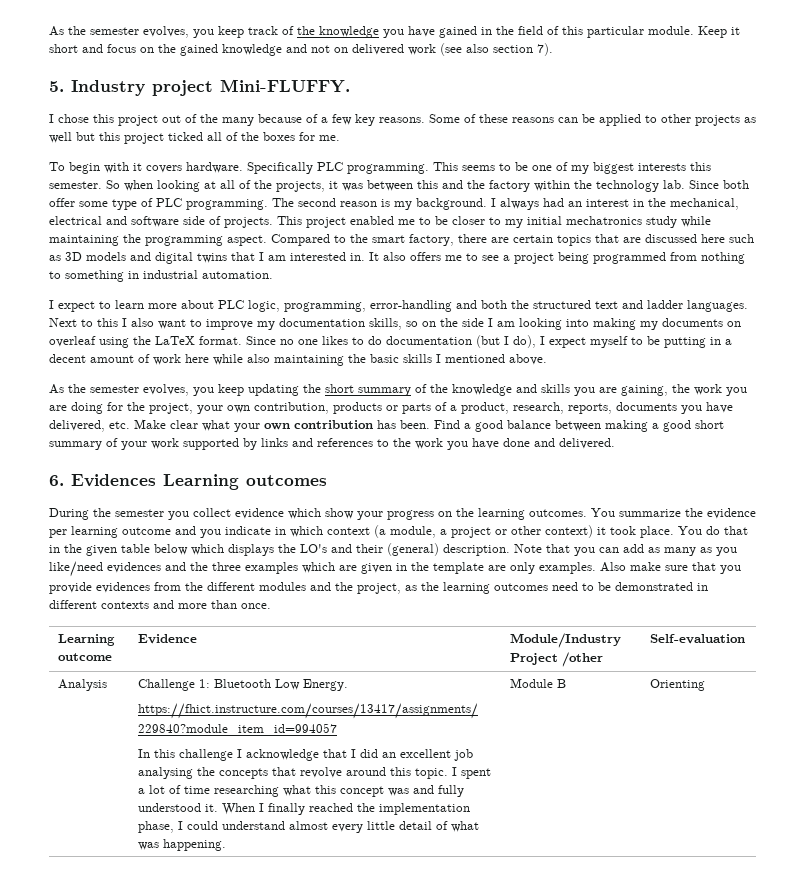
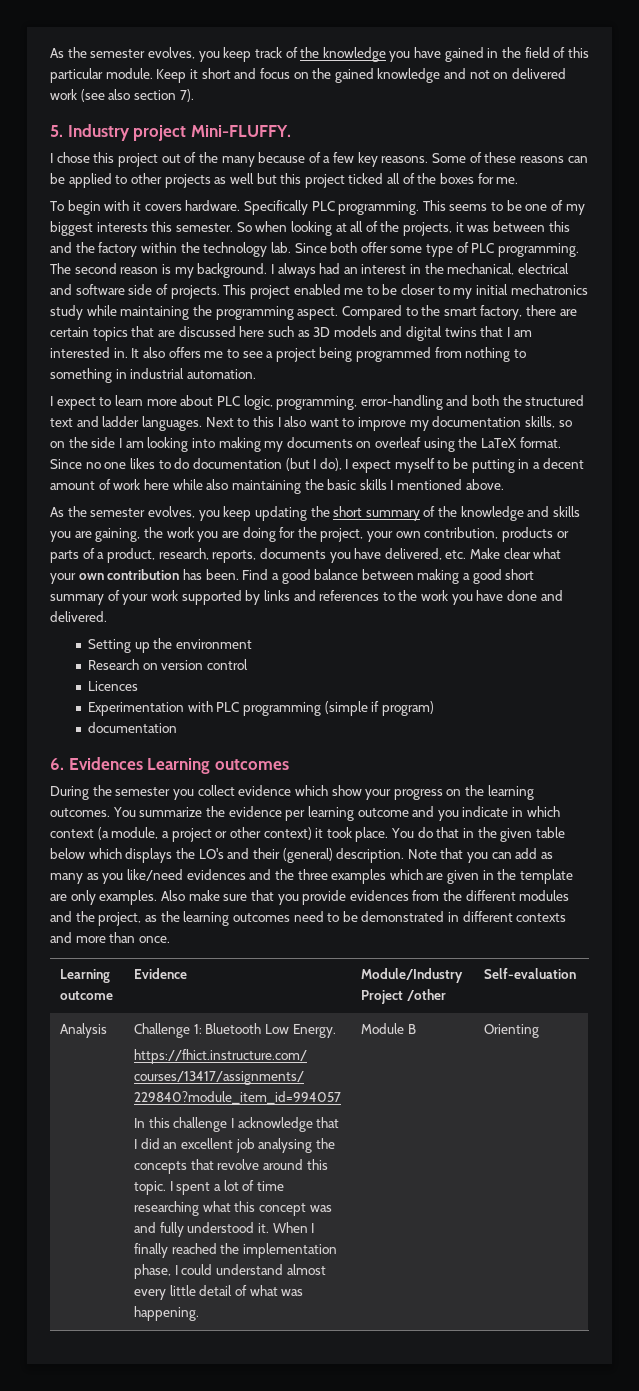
(615, 443) none -> [87,638,252,653] [87,659,248,670] [87,681,138,691] [87,701,434,716] [87,722,177,733] // Setting up the environment // Research on version control // Licences // Experimentation with PLC programming (simple if program) // documentation

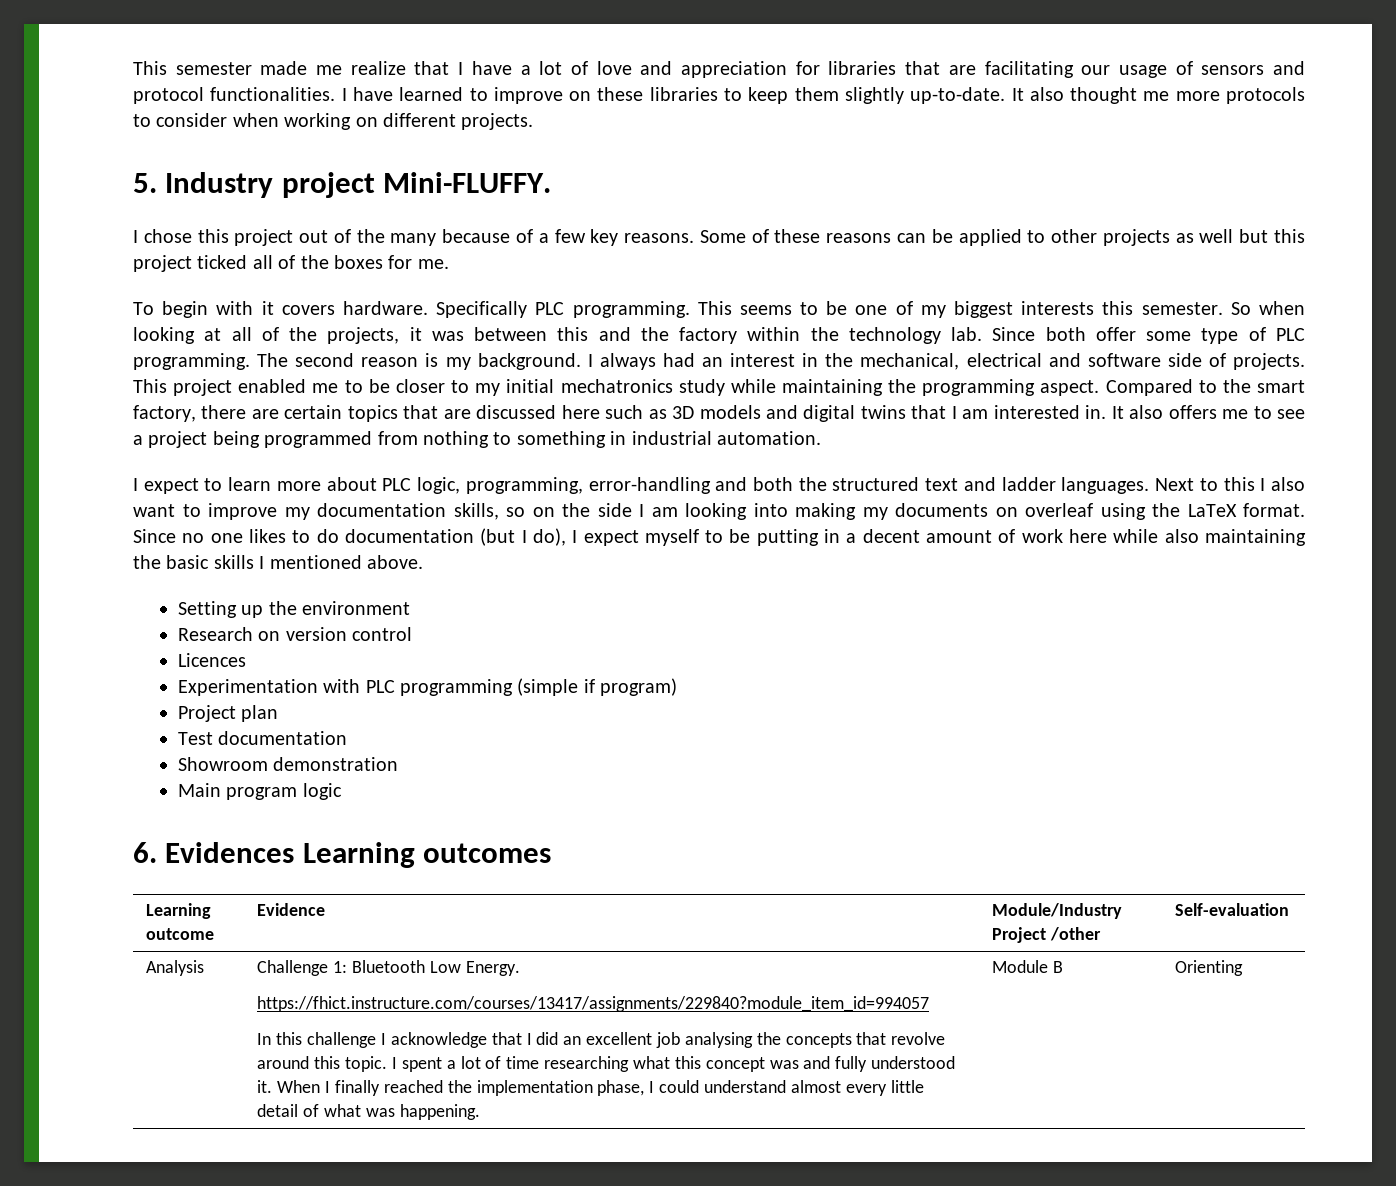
[50,47,589,62] [50,68,567,83] [50,89,194,102] As the semester evolves, you keep track of the knowledge you have gained in the field of this particular module. Keep it short and focus on the gained knowledge and not on delivered work (see also section 7). -> [133,61,1305,78] [133,87,1305,104] [133,113,534,130] This semester made me realize that I have a lot of love and appreciation for libraries that are facilitating our usage of sensors and protocol functionalities. I have learned to improve on these libraries to keep them slightly up-to-date. It also thought me more protocols to consider when working on different projects.
[50,506,581,521] [50,527,569,542] [50,548,562,563] [50,569,535,584] [50,590,563,605] [50,611,107,622] // As the semester evolves, you keep updating the short summary of the knowledge and skills you are gaining, the work you are doing for the project, your own contribution, products or parts of a product, research, reports, documents you have delivered, etc. Make clear what your own contribution has been. Find a good balance between making a good short summary of your work supported by links and references to the work you have done and delivered. -> (423, 562) none
[87,722,177,733] [50,757,289,774] [50,785,534,800] [50,806,560,821] [50,827,565,842] [50,848,554,863] [50,869,574,884] [50,890,570,905] [50,911,567,926] [50,932,170,943] documentation // 6. Evidences Learning outcomes // During the semester you collect evidence which show your progress on the learning outcomes. You summarize the evidence per learning outcome and you indicate in which context (a module, a project or other context) it took place. You do that in the given table below which displays the LO's and their (general) description. Note that you can add as many as you like/need evidences and the three examples which are given in the template are only examples. Also make sure that you provide evidences from the different modules and the project, as the learning outcomes need to be demonstrated in different contexts and more than once. -> [177,705,279,722] [177,731,348,745] [177,757,399,771] [177,783,342,800] [133,842,552,868] Project plan // Test documentation // Showroom demonstration // Main program logic // 6. Evidences Learning outcomes

